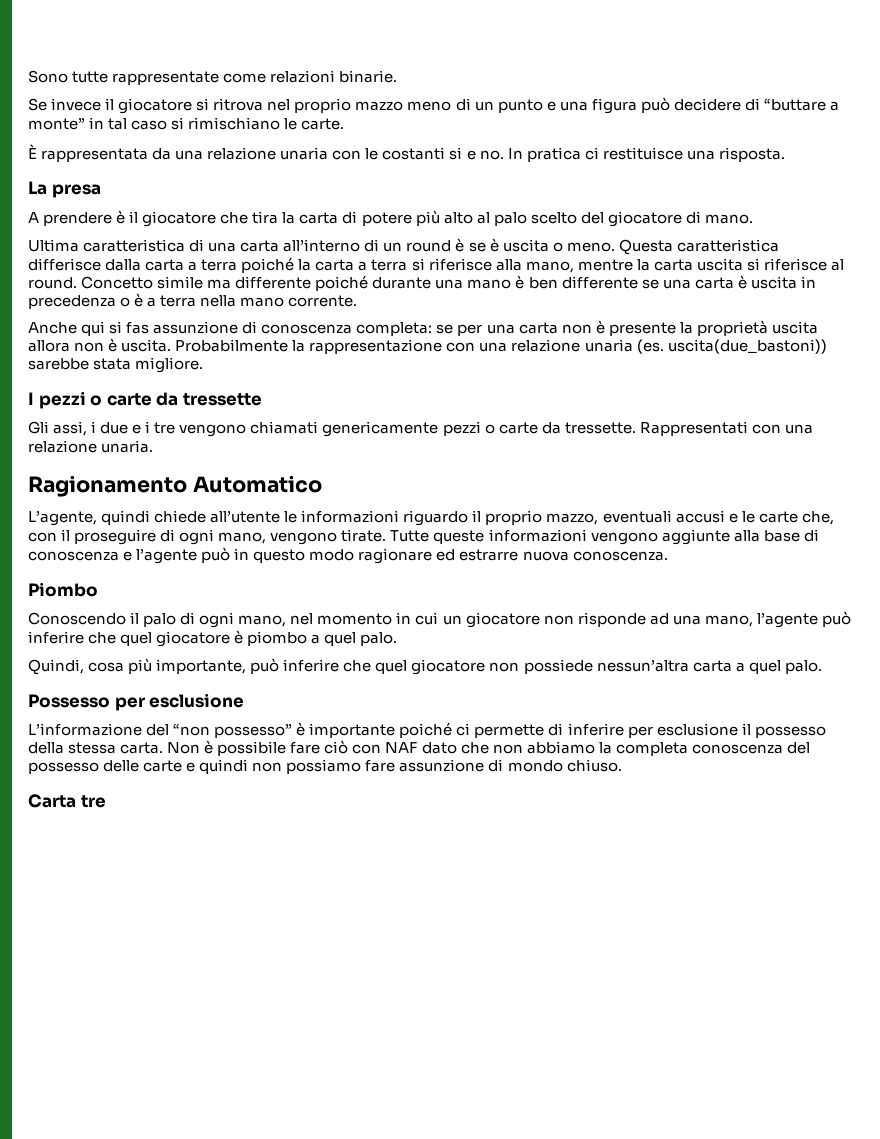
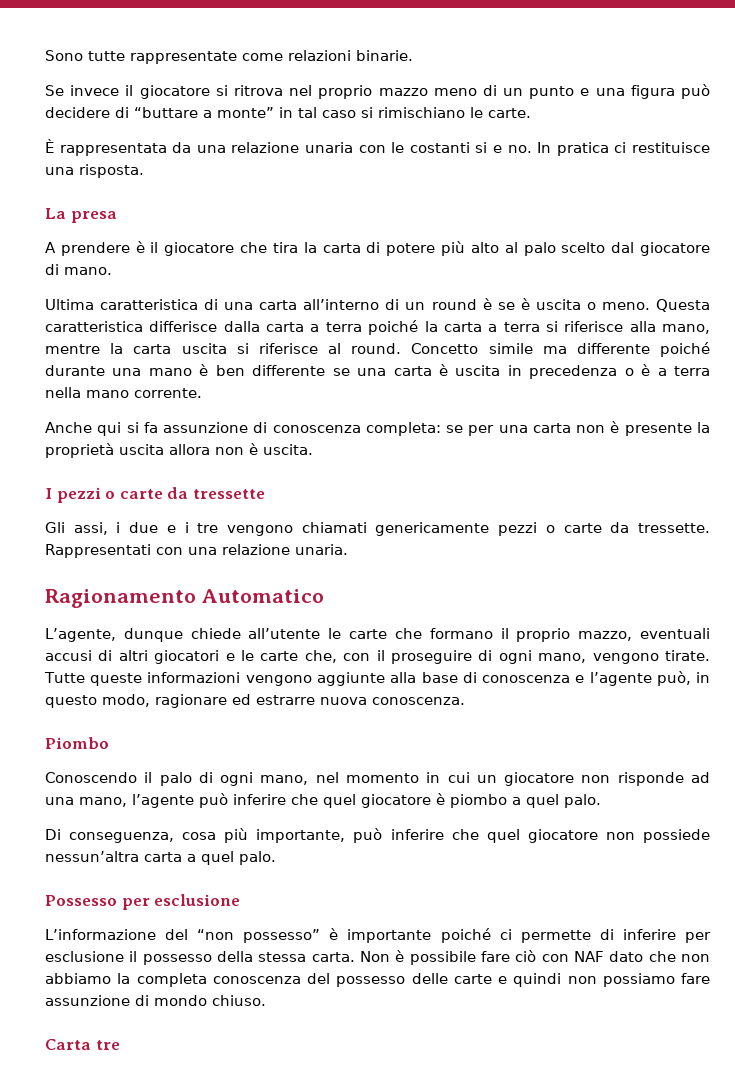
[580,212,604,224] del -> [611,242,635,253] dal
[126,322,150,334] fas -> [143,422,158,433] fa
[175,339,827,354] [28,357,204,373] Probabilmente la rappresentazione con una relazione unaria (es. uscita(due_bastoni)) sarebbe stata migliore. -> (313, 449) none
[101,510,151,525] quindi -> [123,628,183,642] dunque
[301,510,469,526] informazioni riguardo -> [349,628,493,639] carte che formano
(725, 516) none -> [98,650,220,664] di altri giocatori
[201,547,231,563] può -> [656,671,691,686] può,
[309,549,355,561] modo -> [102,694,150,707] modo,
[28,659,84,675] Quindi, -> [45,829,175,843] Di conseguenza,

